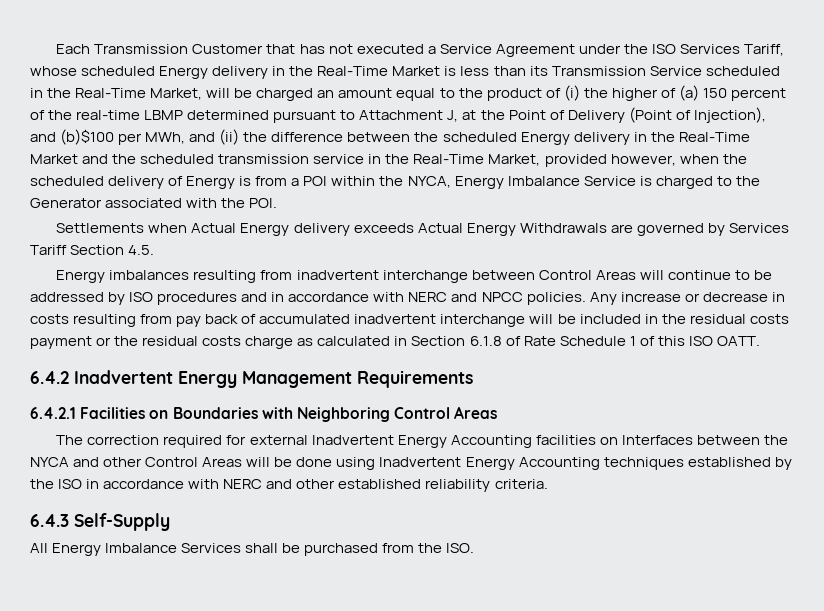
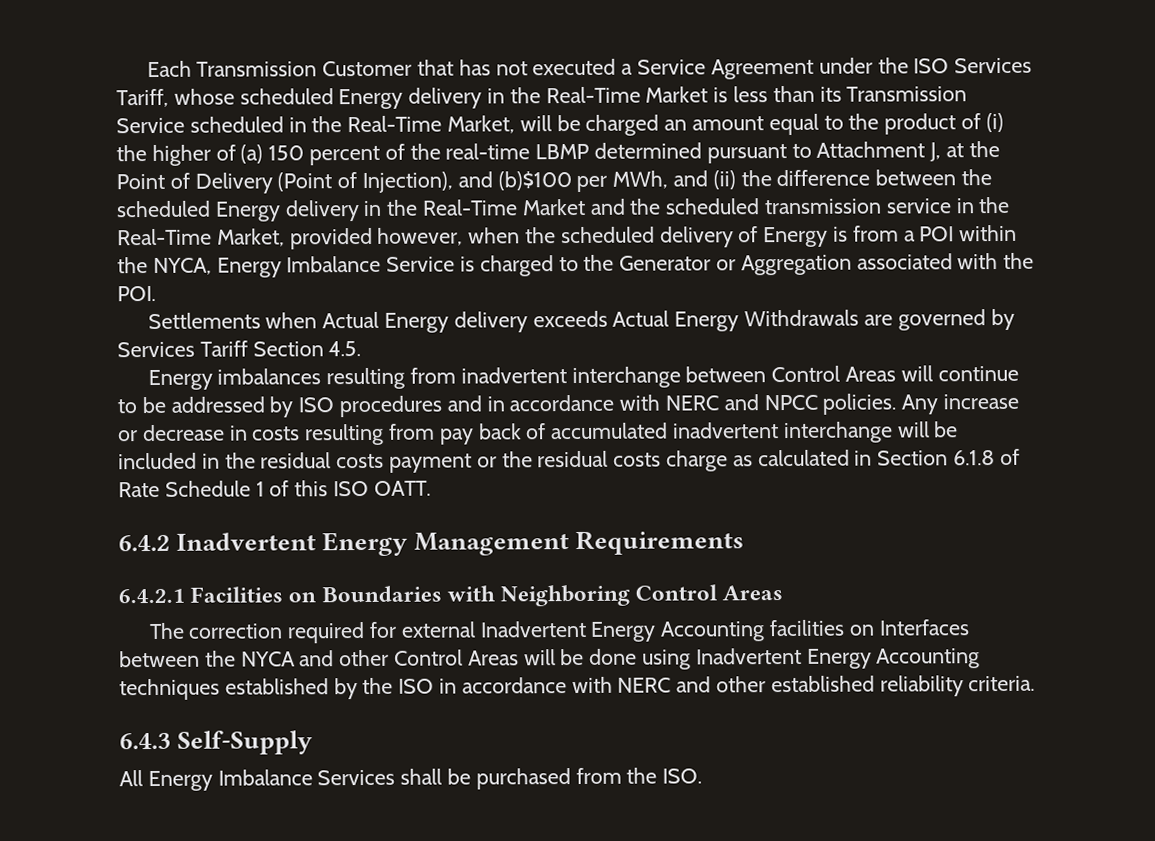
(102, 203) none -> [716,254,852,276] or Aggregation

